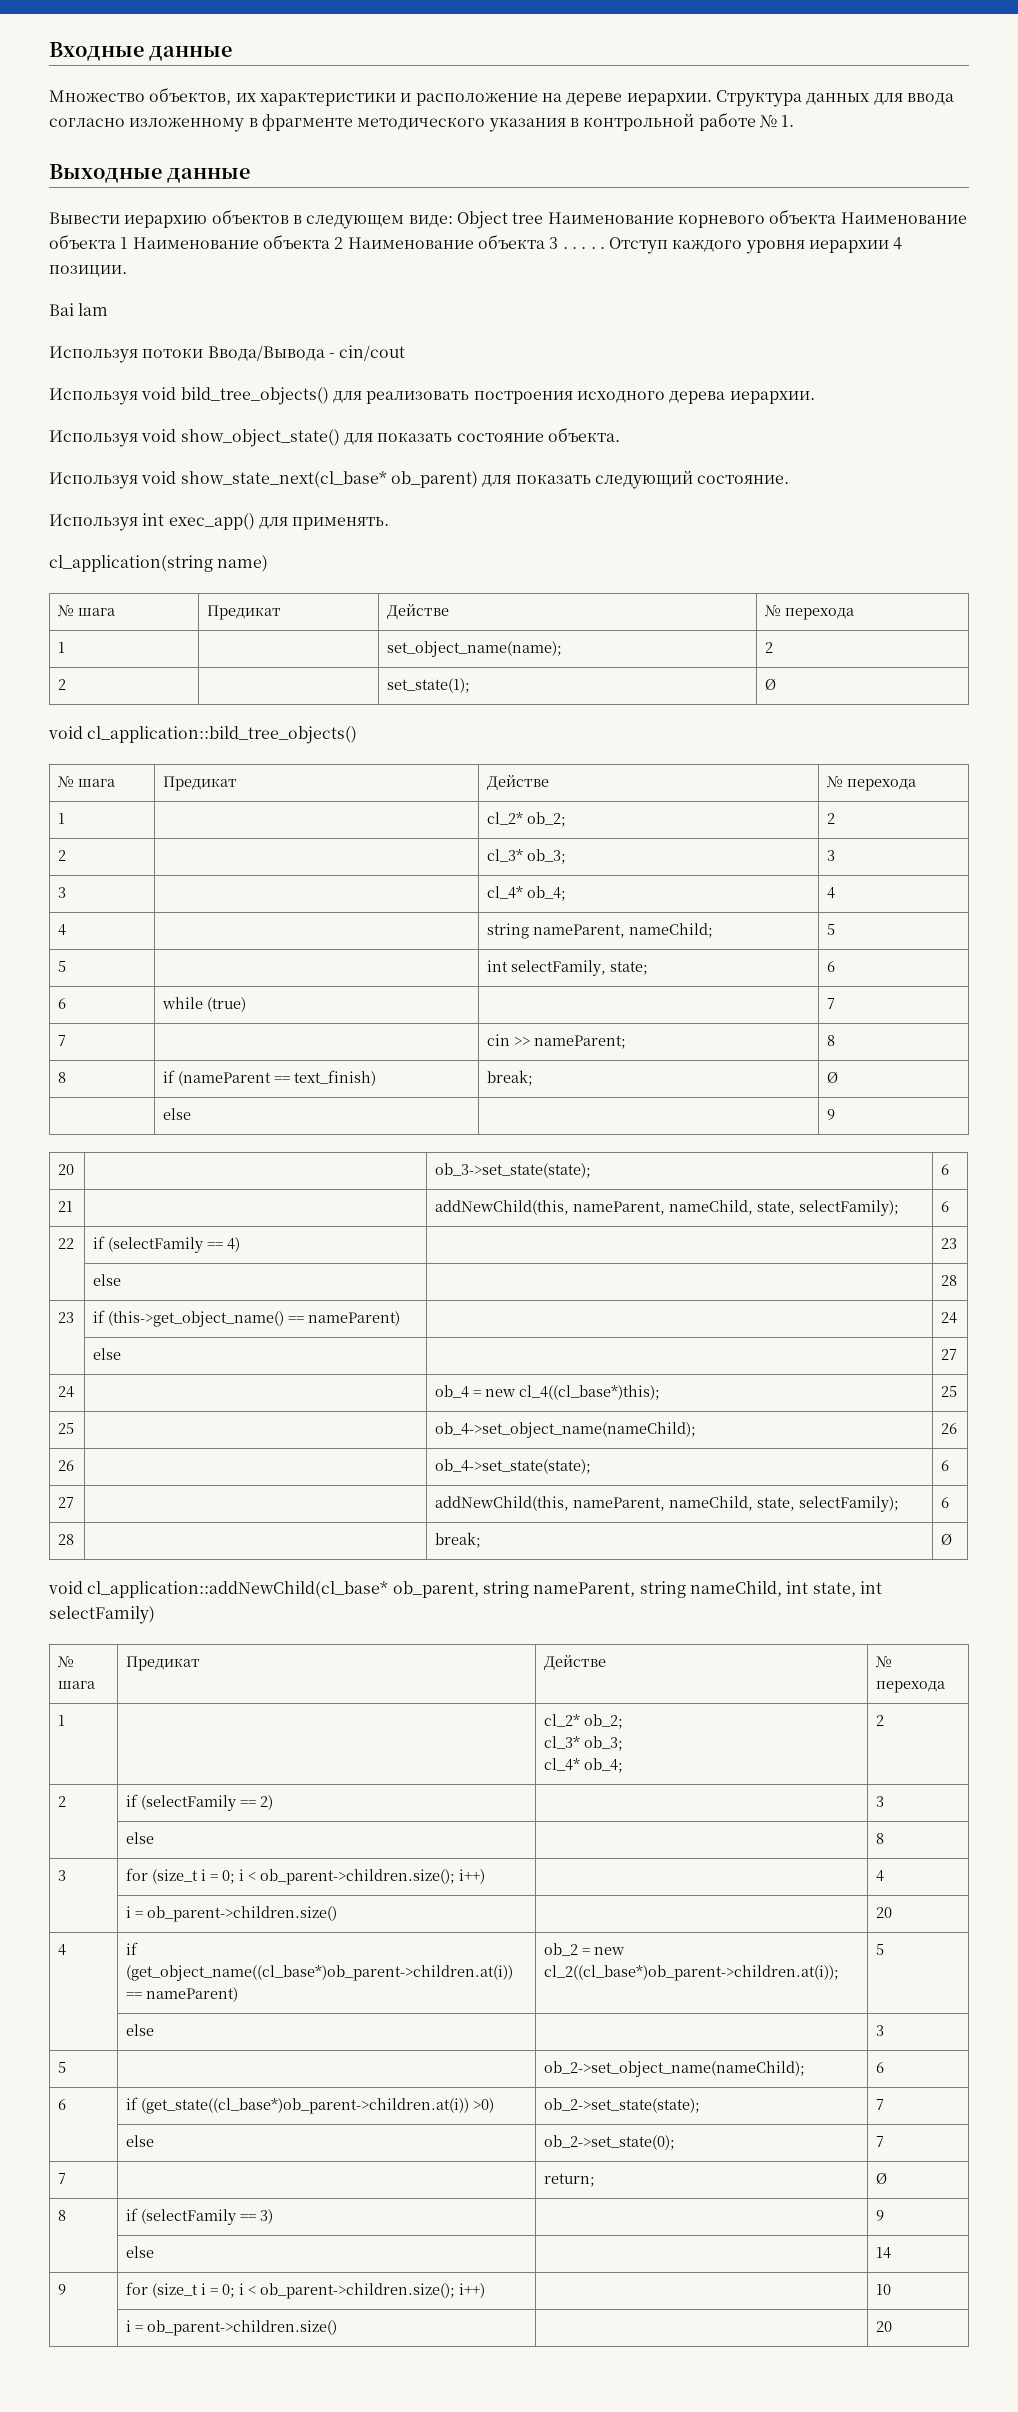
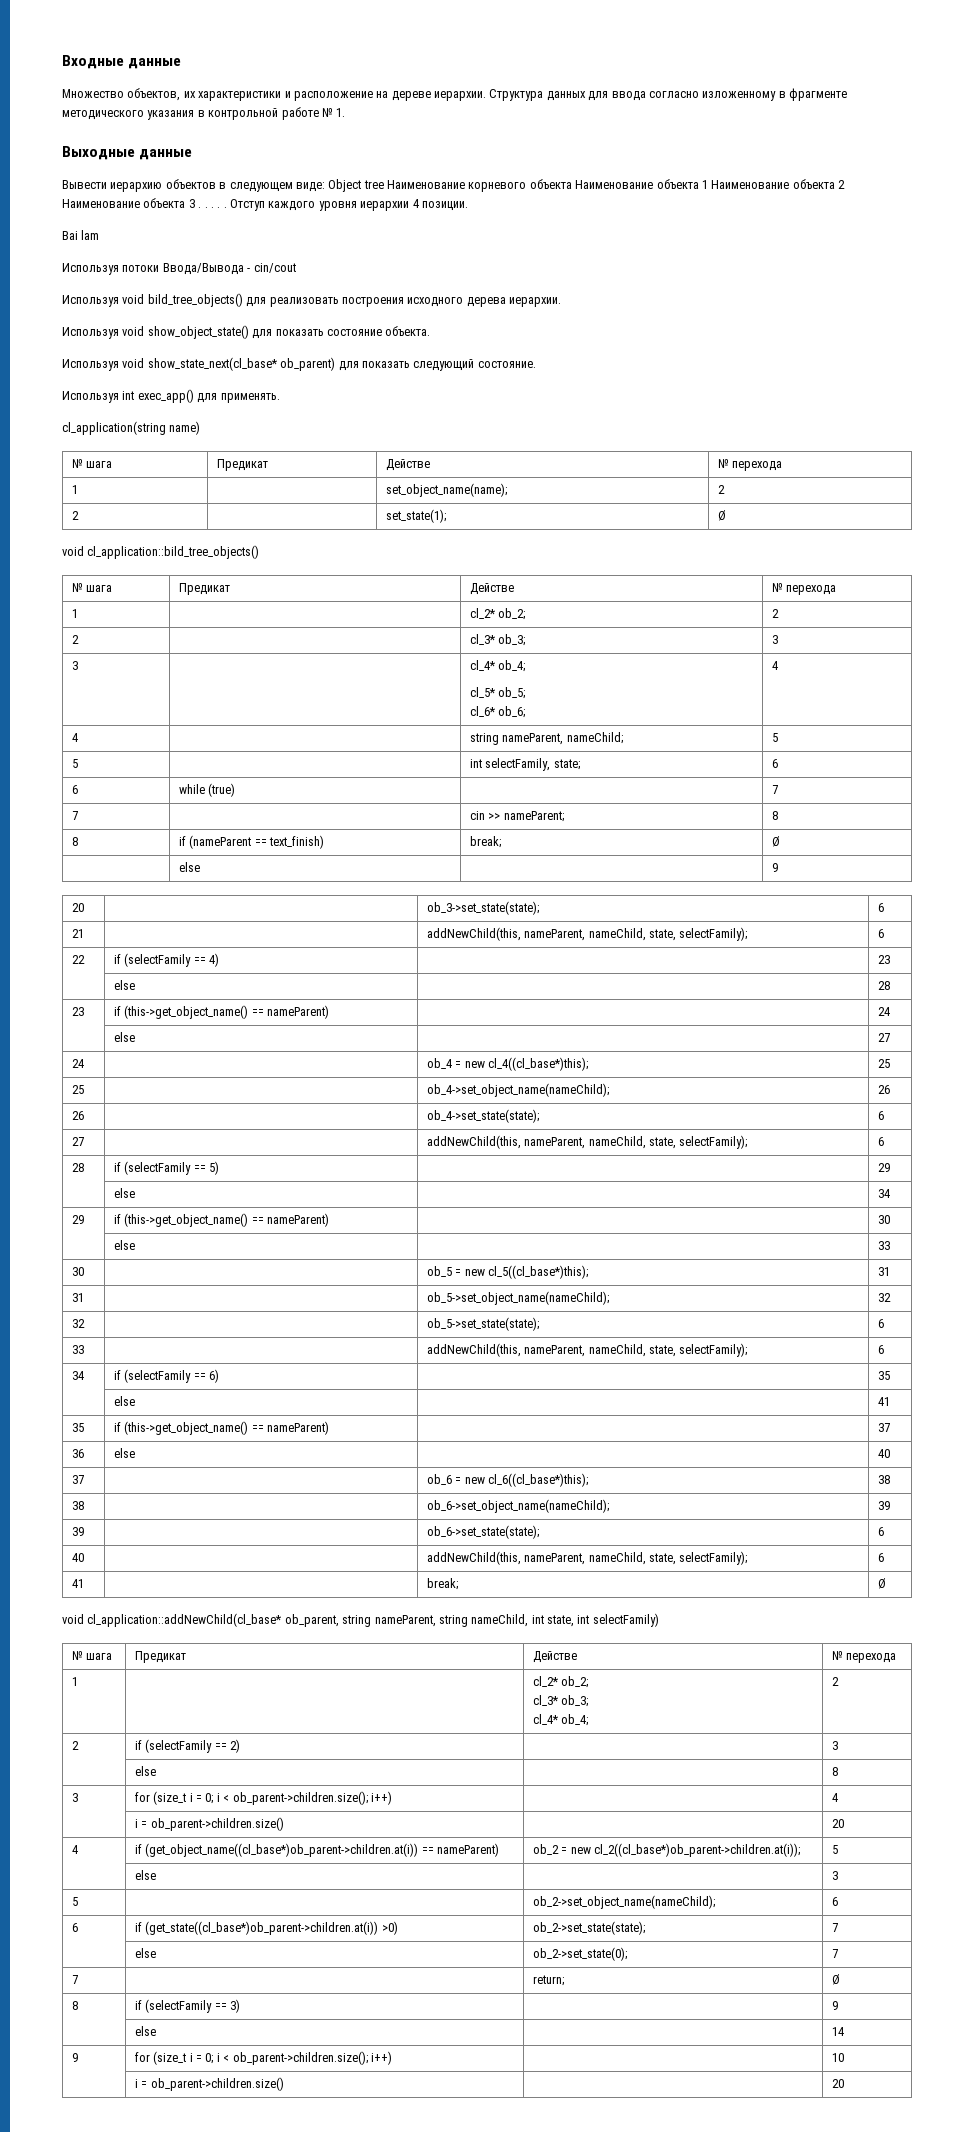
(566, 893) none -> [469,687,526,699] [469,706,526,718] // cl_5* ob_5; // cl_6* ob_6;
(74, 1539) none -> [113,1161,220,1175] [877,1163,890,1172] [113,1188,135,1198] [877,1189,890,1198] [71,1215,84,1224] [113,1213,330,1227] [877,1215,890,1224] [113,1240,135,1250] [877,1241,890,1250] [71,1267,84,1276] [426,1265,589,1279] [877,1267,890,1276] [71,1293,84,1302] [426,1291,609,1305] [877,1293,891,1302] [71,1319,85,1328] [426,1317,539,1331] [877,1319,884,1328] [71,1345,84,1354] [426,1343,748,1357] [877,1345,884,1354] [71,1371,84,1380] [113,1369,220,1383] [877,1371,890,1380] [113,1396,135,1406] [877,1397,890,1406] [71,1423,84,1432] [113,1421,330,1435] [877,1423,890,1432] [71,1449,84,1458] [113,1448,135,1458] [877,1449,890,1458] [71,1475,84,1484] [426,1473,589,1487] [877,1475,890,1484] [71,1501,84,1510] [426,1499,609,1513] [877,1501,890,1510] [71,1527,84,1536] [426,1525,539,1539] [877,1527,884,1536] [71,1553,84,1562] [426,1551,748,1565] [877,1553,884,1562] [71,1579,84,1588] | if (selectFamily == 5) | | 29 // | else | | 34 // 29 | if (this->get_object_name() == nameParent) | | 30 // | else | | 33 // 30 | | ob_5 = new cl_5((cl_base*)this); | 31 // 31 | | ob_5->set_object_name(nameChild); | 32 // 32 | | ob_5->set_state(state); | 6 // 33 | | addNewChild(this, nameParent, nameChild, state, selectFamily); | 6 // 34 | if (selectFamily == 6) | | 35 // | else | | 41 // 35 | if (this->get_object_name() == nameParent) | | 37 // 36 | else | | 40 // 37 | | ob_6 = new cl_6((cl_base*)this); | 38 // 38 | | ob_6->set_object_name(nameChild); | 39 // 39 | | ob_6->set_state(state); | 6 // 40 | | addNewChild(this, nameParent, nameChild, state, selectFamily); | 6 // 41

